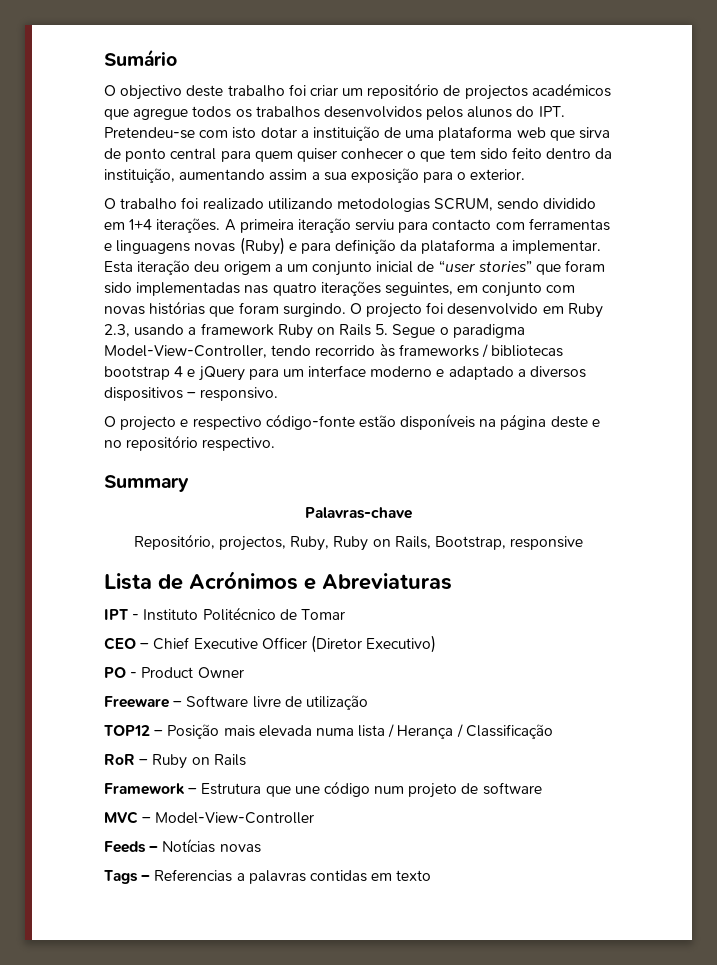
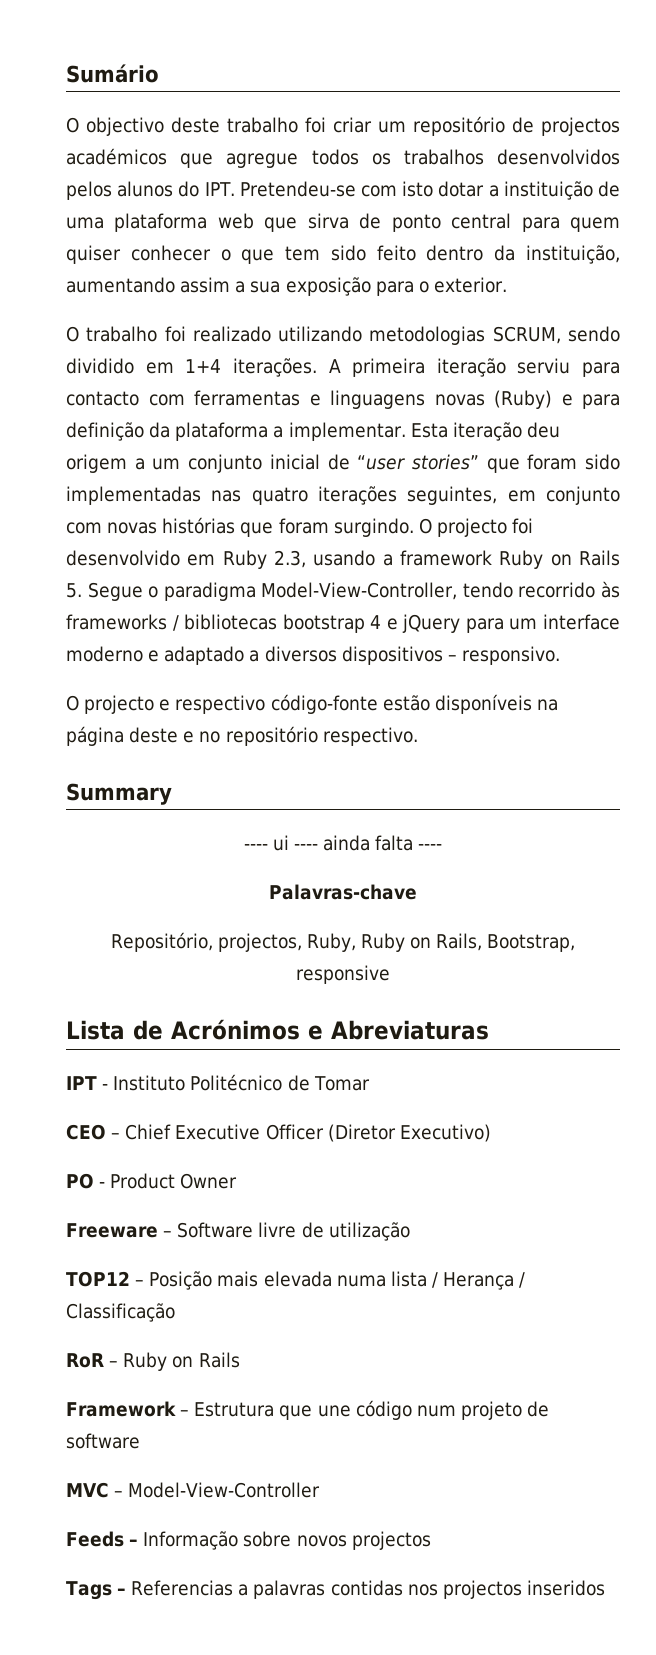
(189, 483) none -> [243,835,443,851] // ---- ui ---- ainda falta ----
[162,839,261,853] Notícias novas -> [143,1531,431,1550] Informação sobre novos projectos
[371,870,432,881] em texto -> [407,1580,605,1599] nos projectos inseridos

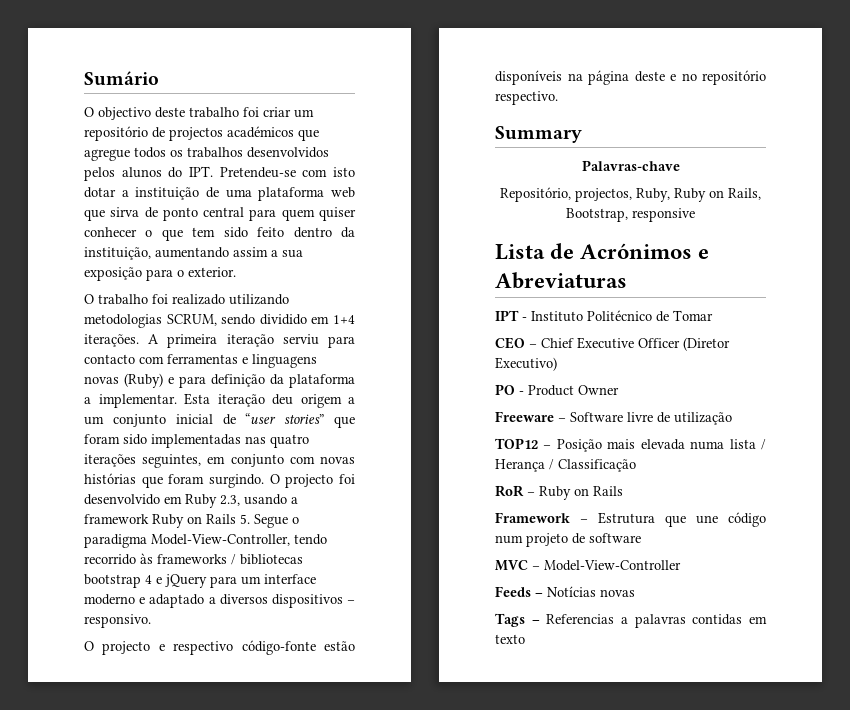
[243,835,443,851] // ---- ui ---- ainda falta ---- -> (582, 134) none
[143,1531,431,1550] Informação sobre novos projectos -> [547,586,635,597] Notícias novas
[407,1580,605,1599] nos projectos inseridos -> [749,616,767,624] [495,634,525,644] em texto

